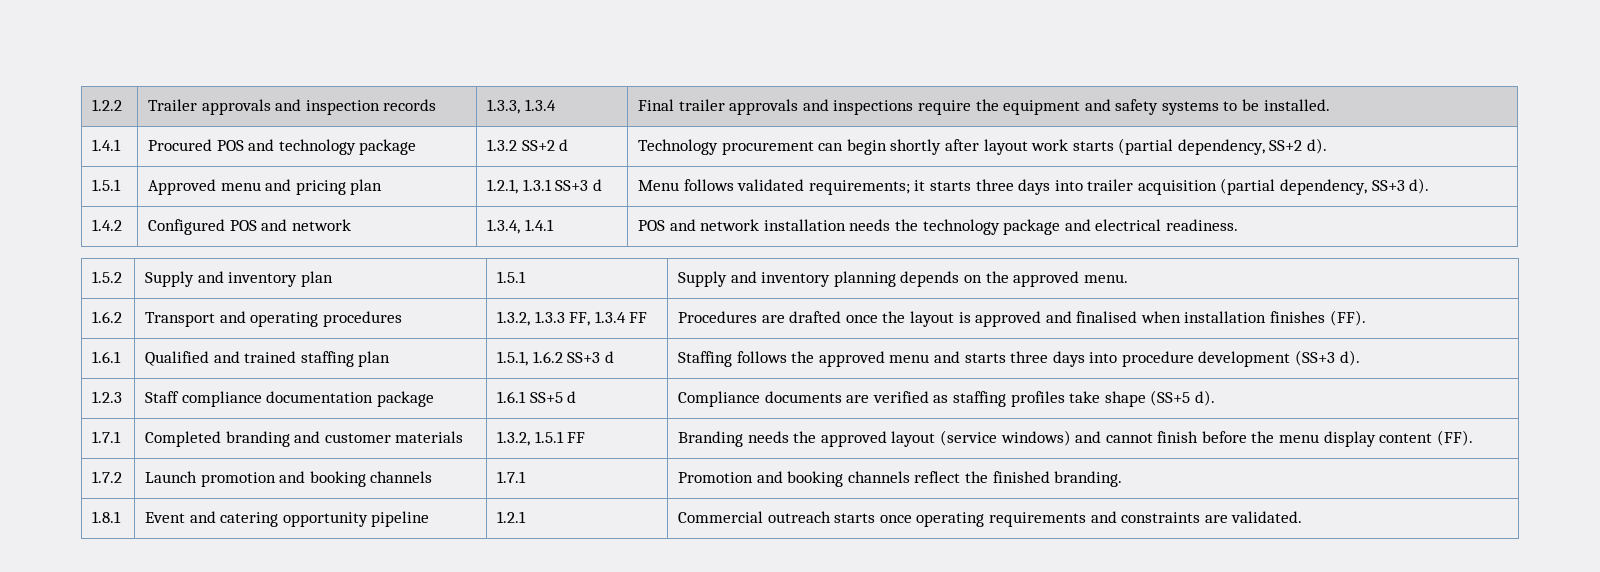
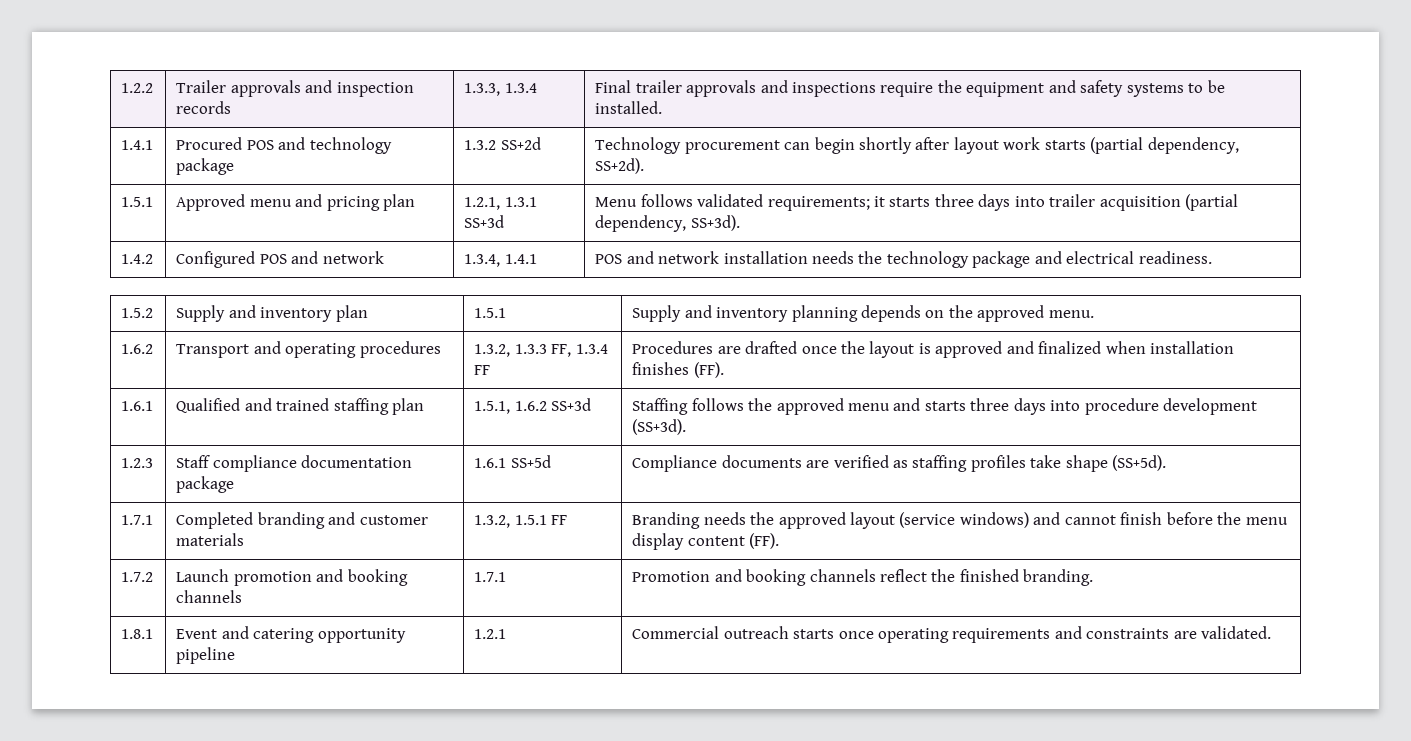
[521,139,569,151] SS+2 d -> [500,137,541,150] SS+2d
[1269,138,1328,154] SS+2 d). -> [595,158,645,174] SS+2d).
[555,179,602,191] SS+3 d -> [464,215,505,228] SS+3d
[1371,178,1430,194] SS+3 d). -> [690,215,740,231] SS+3d).
[1076,311,1138,323] finalised -> [1038,341,1102,354] finalized
[567,351,614,363] SS+3 d -> [551,398,592,411] SS+3d
[1295,350,1360,366] (SS+3 d). -> [632,419,687,435] (SS+3d).
[529,391,577,403] SS+5 d -> [510,455,551,468] SS+5d
[1150,390,1215,406] (SS+5 d). -> [1112,455,1167,471] (SS+5d).

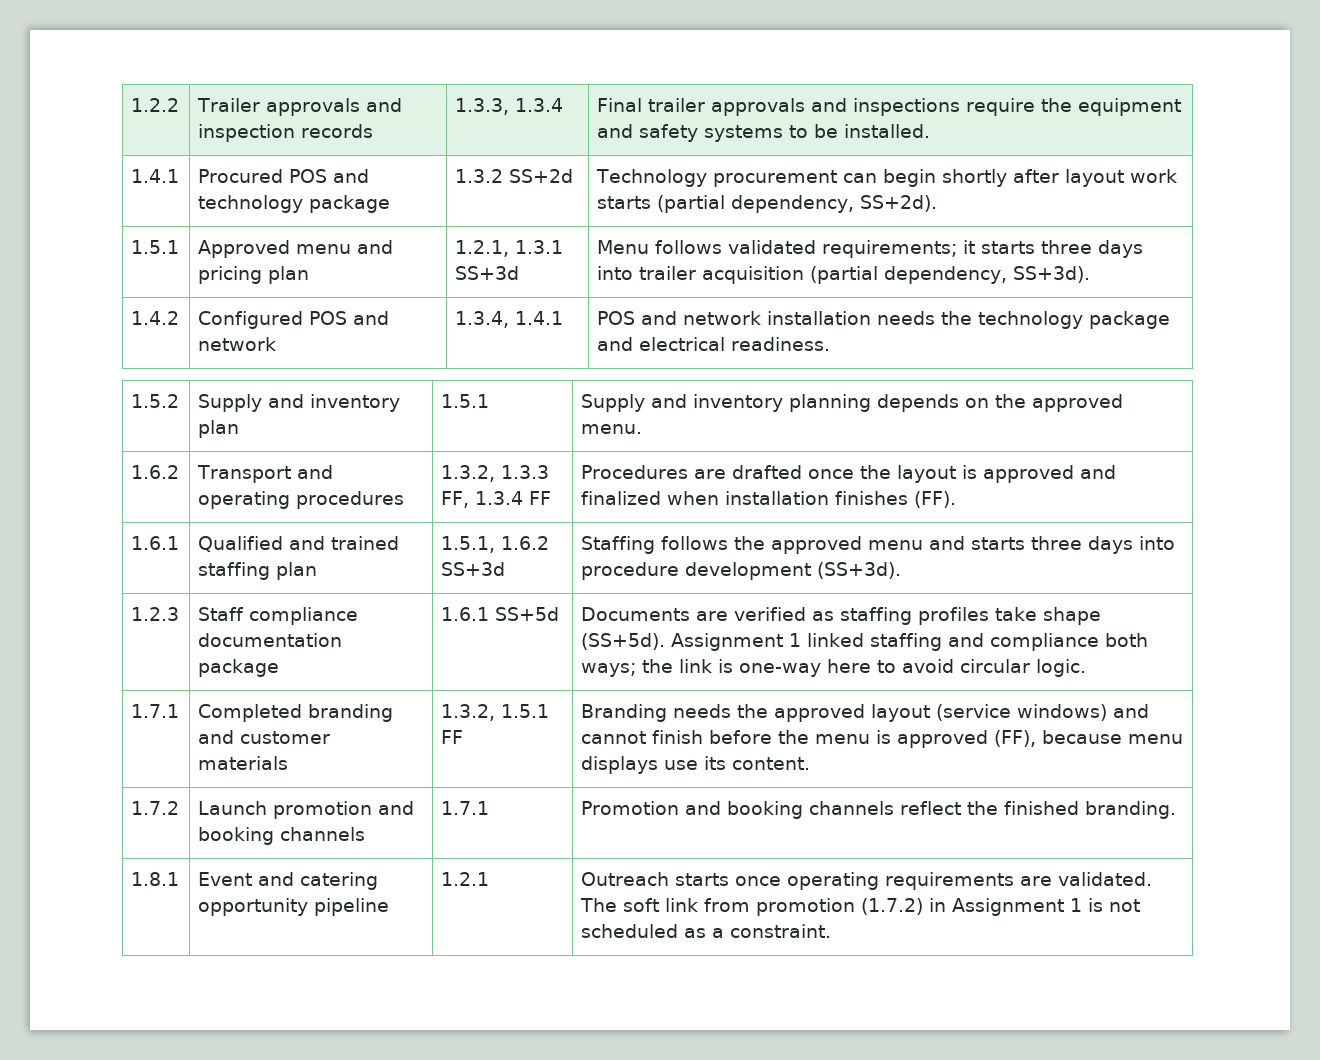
[632,455,802,472] Compliance documents -> [581,607,691,621] Documents
(1167, 463) none -> [671,633,1149,651] [581,659,1087,677] Assignment 1 linked staffing and compliance both ways; the link is one-way here to avoid circular logic.
[632,533,780,550] display content (FF). -> [876,730,1184,748] [581,756,811,774] is approved (FF), because menu displays use its content.
[632,626,789,639] Commercial outreach -> [581,872,670,886] Outreach
[1054,626,1272,639] and constraints are validated. -> [1020,872,1153,886] [580,898,1141,916] [581,924,832,938] are validated. The soft link from promotion (1.7.2) in Assignment 1 is not scheduled as a constraint.

